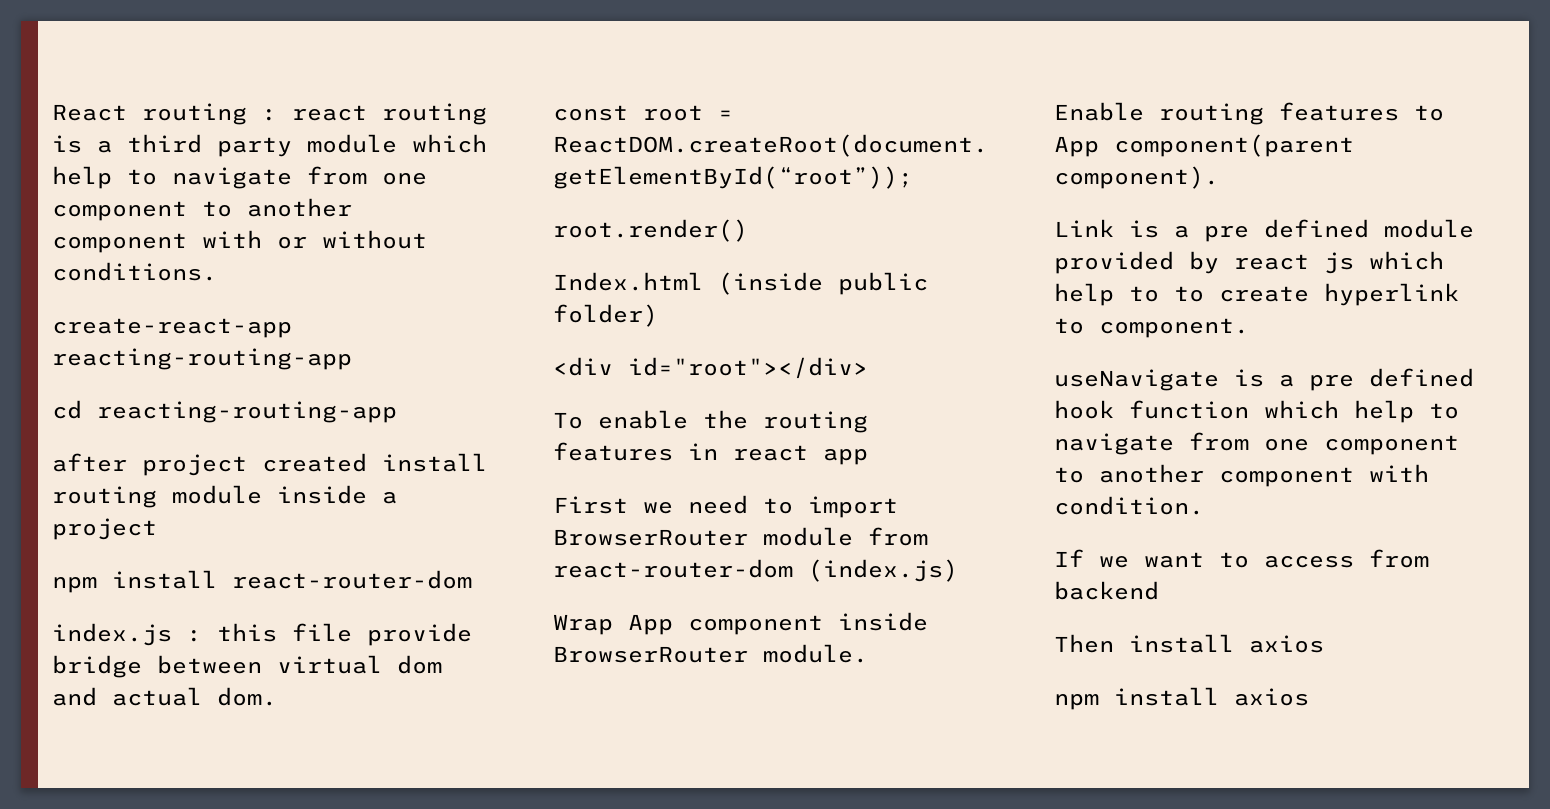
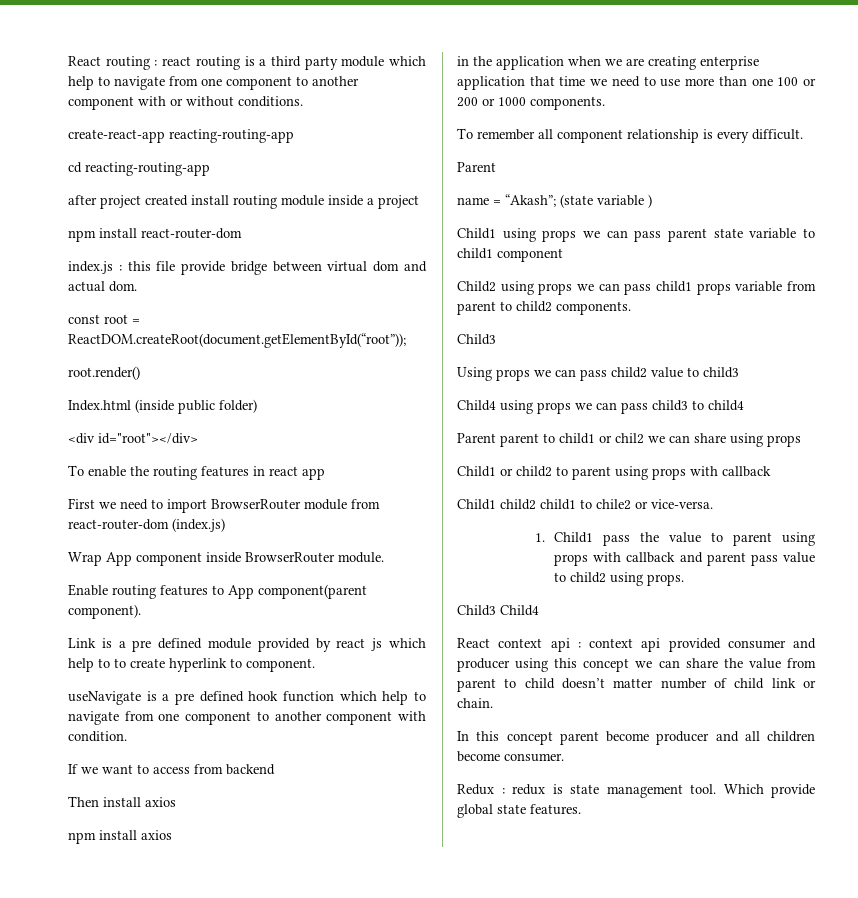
(1309, 697) none -> [457,56,759,70] [457,76,816,90] [457,96,605,110] [457,128,803,143] [457,162,496,172] [457,194,652,208] [457,228,815,242] [457,248,563,262] [457,281,816,295] [457,301,631,315] [457,334,496,345] [457,367,739,381] [457,400,744,414] [457,433,801,447] [457,466,771,480] [457,499,713,510] [534,532,815,546] [554,552,815,566] [554,572,685,586] [457,605,539,616] [457,638,816,652] [457,658,816,672] [457,678,816,692] [457,698,493,708] [457,731,815,745] [457,751,564,762] [457,784,815,798] [457,804,581,818] // in the application when we are creating enterprise application that time we need to use more than one 100 or 200 or 1000 components. // To remember all component relationship is every difficult. // Parent // name = “Akash”; (state variable ) // Child1 using props we can pass parent state variable to child1 component // Child2 using props we can pass child1 props variable from parent to child2 components. // Child3 // Using props we can pass child2 value to child3 // Child4 using props we can pass child3 to child4 // Parent parent to child1 or chil2 we can share using props // Child1 or child2 to parent using props with callback // Child1 child2 child1 to chile2 or vice-versa. // 1. Child1 pass the value to parent using props with callback and parent pass value to child2 using props. // Child3 Child4 // React context api : context api provided consumer and producer using this concept we can share the value from parent to child doesn’t matter number of child link or chain. // In this concept parent become producer and all children become consumer. // Redux : redux is state management tool. Which provide global state features.

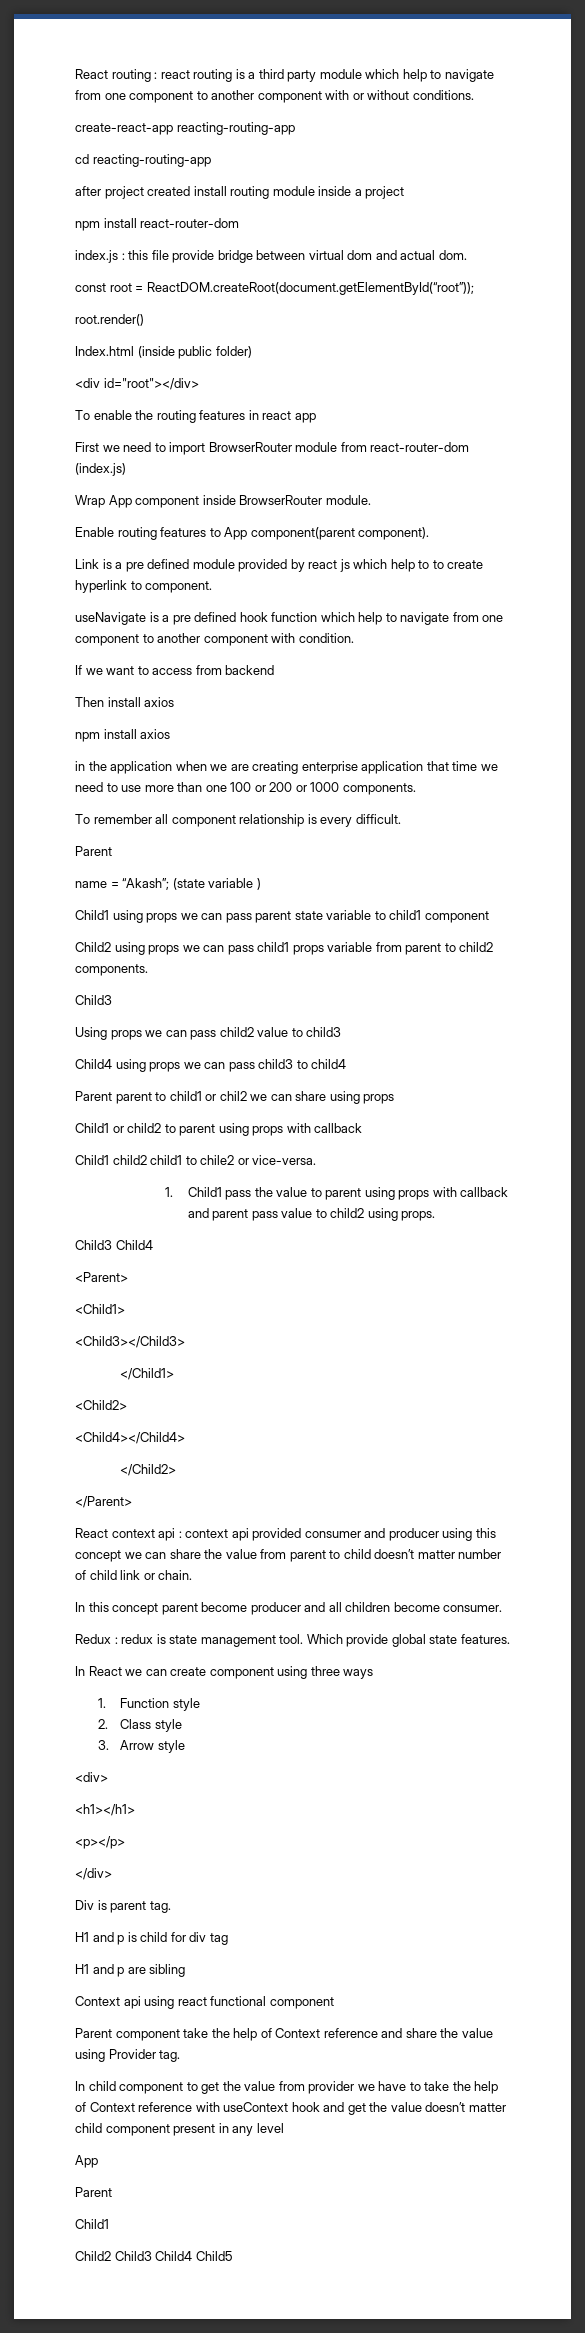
(539, 610) none -> [75,1272,128,1282] [75,1304,125,1314] [75,1336,185,1348] [120,1368,175,1380] [75,1400,127,1410] [75,1432,185,1444] [120,1464,177,1476] [75,1496,132,1508] // <Parent> // <Child1> // <Child3></Child3> // </Child1> // <Child2> // <Child4></Child4> // </Child2> // </Parent>
(581, 809) none -> [75,1666,374,1679] [97,1698,200,1711] [97,1719,182,1732] [97,1740,185,1753] [75,1772,108,1782] [75,1804,135,1816] [75,1836,125,1849] [75,1868,112,1880] [75,1900,171,1913] [75,1932,228,1945] [75,1964,186,1977] [75,1996,334,2009] [75,2028,493,2041] [75,2049,181,2062] [75,2081,499,2094] [75,2102,506,2115] [75,2123,284,2136] [75,2155,98,2168] [75,2187,112,2197] [75,2219,109,2229] [75,2251,233,2261] // In React we can create component using three ways // 1. Function style // 2. Class style // 3. Arrow style // <div> // <h1></h1> // <p></p> // </div> // Div is parent tag. // H1 and p is child for div tag // H1 and p are sibling // Context api using react functional component // Parent component take the help of Context reference and share the value using Provider tag. // In child component to get the value from provider we have to take the help of Context reference with useContext hook and get the value doesn’t matter child component present in any level // App // Parent // Child1 // Child2 Child3 Child4 Child5

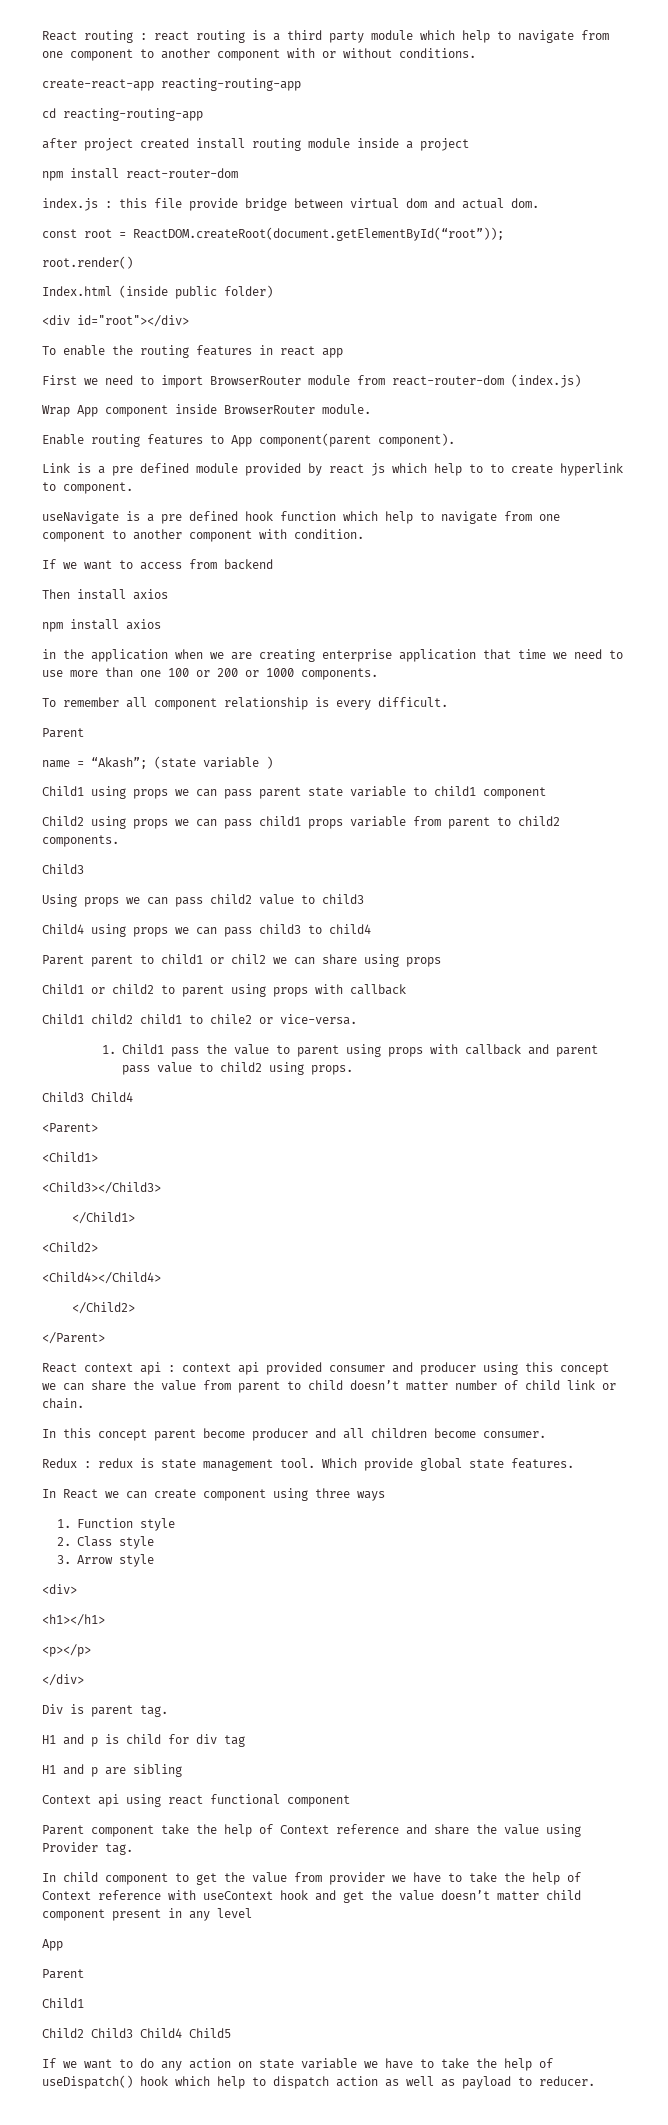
(233, 2256) none -> [42,2058,553,2071] [42,2075,595,2089] // If we want to do any action on state variable we have to take the help of useDispatch() hook which help to dispatch action as well as payload to reducer.

